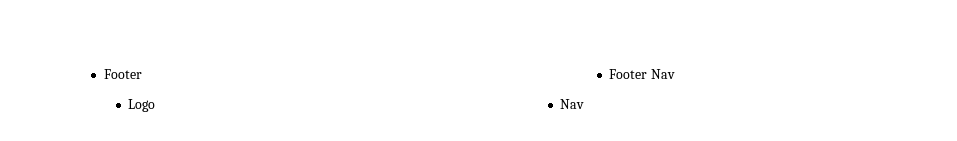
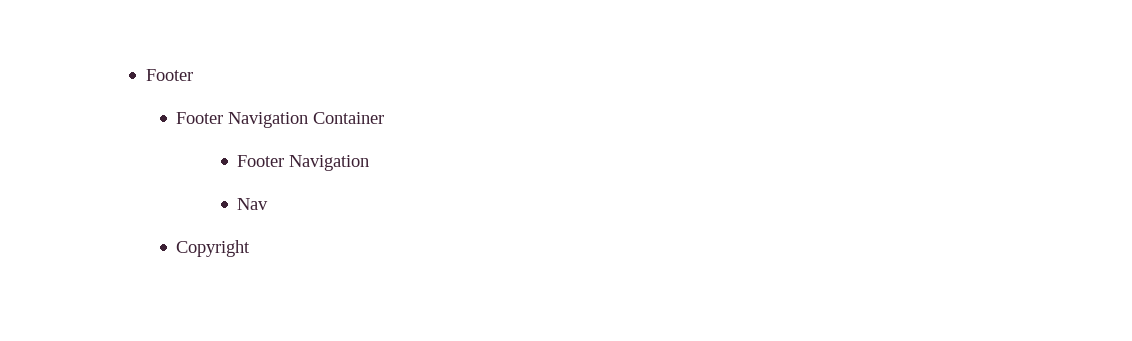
[128,99,156,112] [609,69,648,79] Logo // Footer -> [176,112,385,128] [237,155,370,171] Footer Navigation Container // Footer Navigation //
[560,99,585,109] Nav -> [176,240,251,257] Copyright

